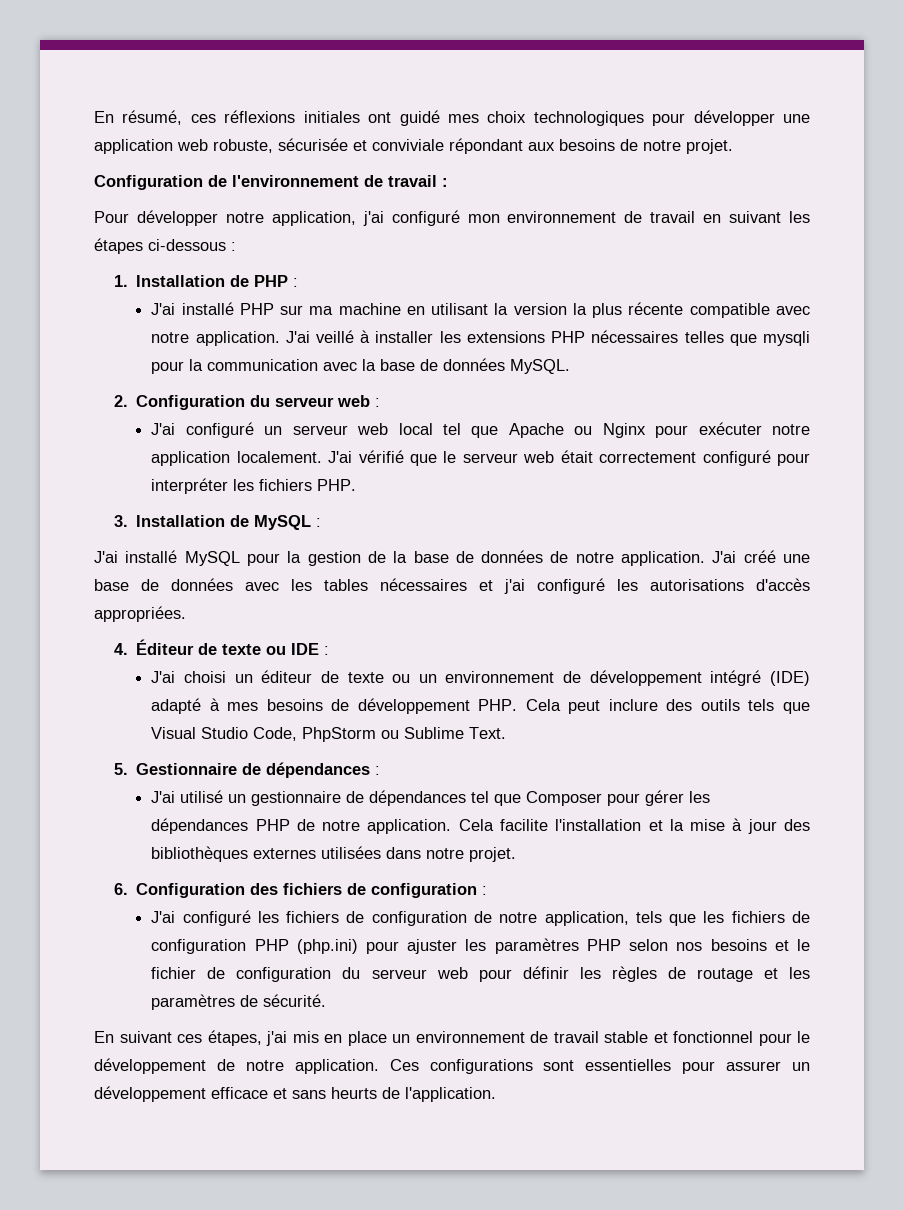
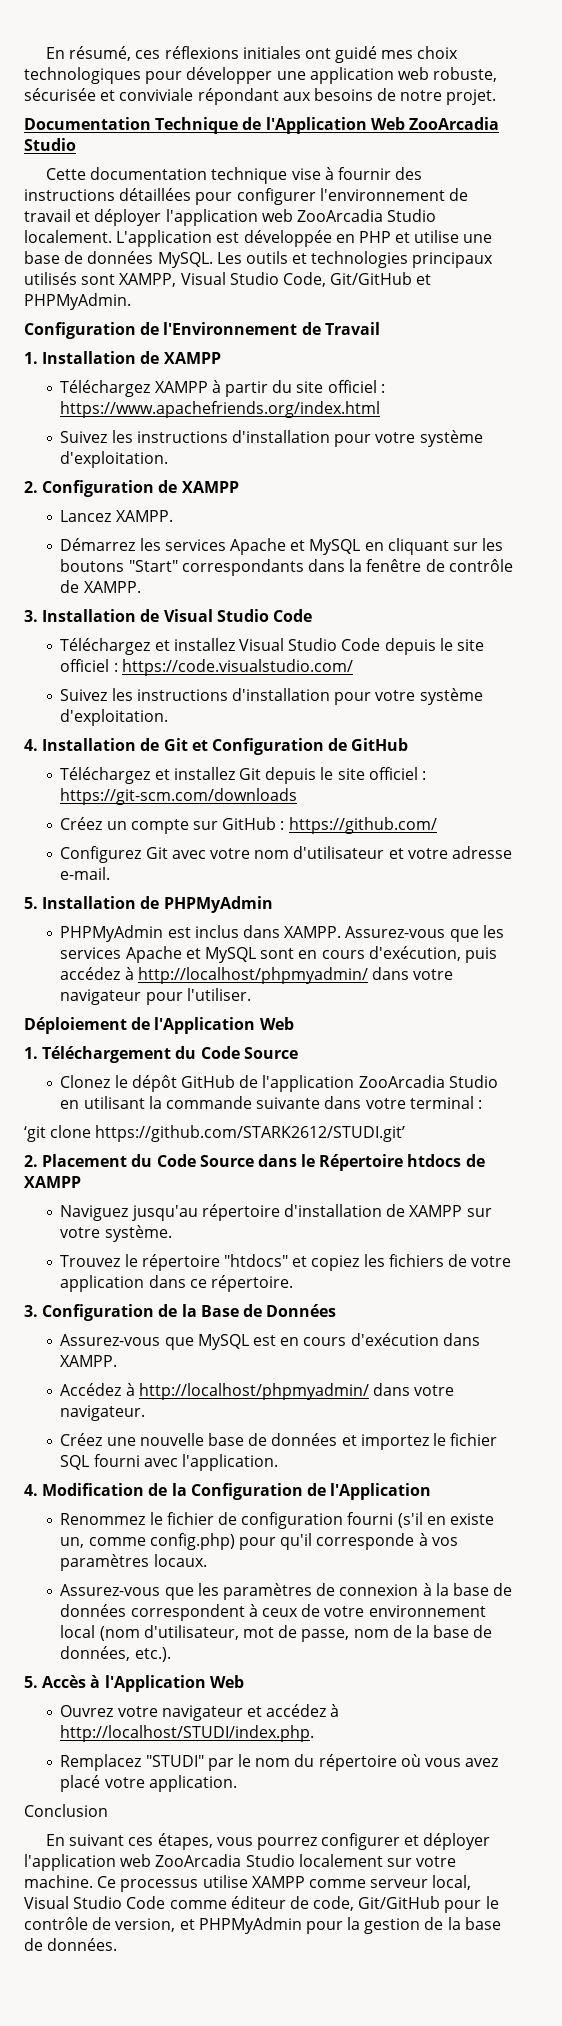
[94,175,448,190] [94,210,810,226] [94,238,236,254] [113,275,298,287] [151,302,811,318] [151,330,811,346] [151,358,571,374] [113,395,380,410] [151,422,810,438] [151,450,810,466] [151,478,357,494] [113,515,321,530] [94,550,240,566] Configuration de l'environnement de travail : // Pour développer notre application, j'ai configuré mon environnement de travail en suivant les étapes ci-dessous : // 1. Installation de PHP : // J'ai installé PHP sur ma machine en utilisant la version la plus récente compatible avec notre application. J'ai veillé à installer les extensions PHP nécessaires telles que mysqli pour la communication avec la base de données MySQL. // 2. Configuration du serveur web : // J'ai configuré un serveur web local tel que Apache ou Nginx pour exécuter notre application localement. J'ai vérifié que le serveur web était correctement configuré pour interpréter les fichiers PHP. // 3. Installation de MySQL : // J'ai installé MySQL -> [24,117,499,134] [24,138,76,151] [45,167,423,184] [24,188,468,205] [24,209,437,226] [24,230,493,247] [24,251,494,268] [24,272,432,287] [24,293,131,310] [24,322,380,339] [24,351,221,364] [60,380,385,397] [60,401,381,418] [60,430,483,447] [60,451,169,468] [24,480,239,497] [60,510,173,522] [60,538,504,555] [60,559,513,576] [60,580,141,593] [24,609,312,622] [60,638,484,655] [60,659,353,676] [60,688,483,705] [60,709,169,726] [24,738,409,755] [60,767,426,784] [60,788,298,805] [60,817,437,834] [60,846,512,863] [60,867,111,880] [24,896,273,913] [60,925,504,942] [60,946,497,963] [60,967,454,984] [60,988,251,1005] [24,1017,294,1034] [24,1046,298,1063] [60,1075,498,1092] [60,1096,482,1109] [24,1125,406,1142] [24,1154,485,1171] [24,1176,81,1188] [60,1204,492,1221] [60,1225,172,1242] [60,1254,512,1271] [60,1275,294,1292] [24,1304,337,1321] [60,1333,480,1350] [60,1355,118,1367] [60,1383,455,1400] [60,1405,146,1421] [60,1433,498,1450] [60,1454,279,1471] [24,1483,432,1500] [60,1512,494,1529] [60,1533,458,1550] [60,1554,207,1571] [60,1583,513,1600] [60,1604,486,1621] [60,1625,493,1642] [60,1646,171,1662] [24,1675,244,1692] [60,1704,340,1721] [60,1725,315,1742] [60,1754,499,1771] [60,1775,237,1792] [24,1804,108,1817] [45,1833,491,1850] [24,1854,457,1871] [24,1875,472,1892] [24,1896,499,1913] [24,1917,302,1934] Documentation Technique de l'Application Web ZooArcadia Studio // Cette documentation technique vise à fournir des instructions détaillées pour configurer l'environnement de travail et déployer l'application web ZooArcadia Studio localement. L'application est développée en PHP et utilise une base de données MySQL. Les outils et technologies principaux utilisés sont XAMPP, Visual Studio Code, Git/GitHub et PHPMyAdmin. // Configuration de l'Environnement de Travail // 1. Installation de XAMPP // Téléchargez XAMPP à partir du site officiel : https://www.apachefriends.org/index.html // Suivez les instructions d'installation pour votre système d'exploitation. // 2. Configuration de XAMPP // Lancez XAMPP. // Démarrez les services Apache et MySQL en cliquant sur les boutons "Start" correspondants dans la fenêtre de contrôle de XAMPP. // 3. Installation de Visual Studio Code // Téléchargez et installez Visual Studio Code depuis le site officiel : https://code.visualstudio.com/ // Suivez les instructions d'installation pour votre système d'exploitation. // 4. Installation de Git et Configuration de GitHub // Téléchargez et installez Git depuis le site officiel : https://git-scm.com/downloads // Créez un compte sur GitHub : https://github.com/ // Configurez Git avec votre nom d'utilisateur et votre adresse e-mail. // 5. Installation de PHPMyAdmin // PHPMyAdmin est inclus dans XAMPP. Assurez-vous que les services Apache et MySQL sont en cours d'exécution, puis accédez à http://localhost/phpmyadmin/ dans votre navigateur pour l'utiliser. // Déploiement de l'Application Web // 1. Téléchargement du Code Source // Clonez le dépôt GitHub de l'application ZooArcadia Studio en utilisant la commande suivante dans votre terminal : // ‘git clone https://github.com/STARK2612/STUDI.git’ // 2. Placement du Code Source dans le Répertoire htdocs de XAMPP // Naviguez jusqu'au répertoire d'installation de XAMPP sur votre système. // Trouvez le répertoire "htdocs" et copiez les fichiers de votre application dans ce répertoire. // 3. Configuration de la Base de Données // Assurez-vous que MySQL est en cours d'exécution dans XAMPP. // Accédez à http://localhost/phpmyadmin/ dans votre navigateur. // Créez une nouvelle base de données et importez le fichier SQL fourni avec l'application. // 4. Modification de la Configuration de l'Application // Renommez le fichier de configuration fourni (s'il en existe un, comme config.php) pour qu'il corresponde à vos paramètres locaux. // Assurez-vous que les paramètres de connexion à la base de données correspondent à ceux de votre environnement local (nom d'utilisateur, mot de passe, nom de la base de données, etc.). // 5. Accès à l'Application Web // Ouvrez votre navigateur et accédez à http://localhost/STUDI/index.php. // Remplacez "STUDI" par le nom du répertoire où vous avez placé votre application. // Conclusion // En suivant ces étapes, vous pourrez configurer et déployer l'application web ZooArcadia Studio localement sur votre machine. Ce processus utilise XAMPP comme serveur local, Visual Studio Code comme éditeur de code, Git/GitHub pour le contrôle de version, et PHPMyAdmin
[481,550,810,566] [94,578,810,594] [94,606,186,622] [113,639,329,655] [151,670,810,686] [151,698,810,714] [151,727,507,742] [113,762,380,778] [151,790,711,806] [151,818,810,834] [151,846,517,862] [113,883,487,898] [151,910,810,926] [151,938,811,954] [151,966,811,982] [151,994,327,1010] [94,1030,810,1046] [94,1058,810,1074] [94,1086,496,1102] données de notre application. J'ai créé une base de données avec les tables nécessaires et j'ai configuré les autorisations d'accès appropriées. // 4. Éditeur de texte ou IDE : // J'ai choisi un éditeur de texte ou un environnement de développement intégré (IDE) adapté à mes besoins de développement PHP. Cela peut inclure des outils tels que Visual Studio Code, PhpStorm ou Sublime Text. // 5. Gestionnaire de dépendances : // J'ai utilisé un gestionnaire de dépendances tel que Composer pour gérer les dépendances PHP de notre application. Cela facilite l'installation et la mise à jour des bibliothèques externes utilisées dans notre projet. // 6. Configuration des fichiers de configuration : // J'ai configuré les fichiers de configuration de notre application, tels que les fichiers de configuration PHP (php.ini) pour ajuster les paramètres PHP selon nos besoins et le fichier de configuration du serveur web pour définir les règles de routage et les paramètres de sécurité. // En suivant ces étapes, j'ai mis en place un environnement de travail stable et fonctionnel pour le développement de notre application. Ces configurations sont essentielles pour assurer un développement efficace et sans heurts de l'application. -> [47,1938,118,1951] données.

